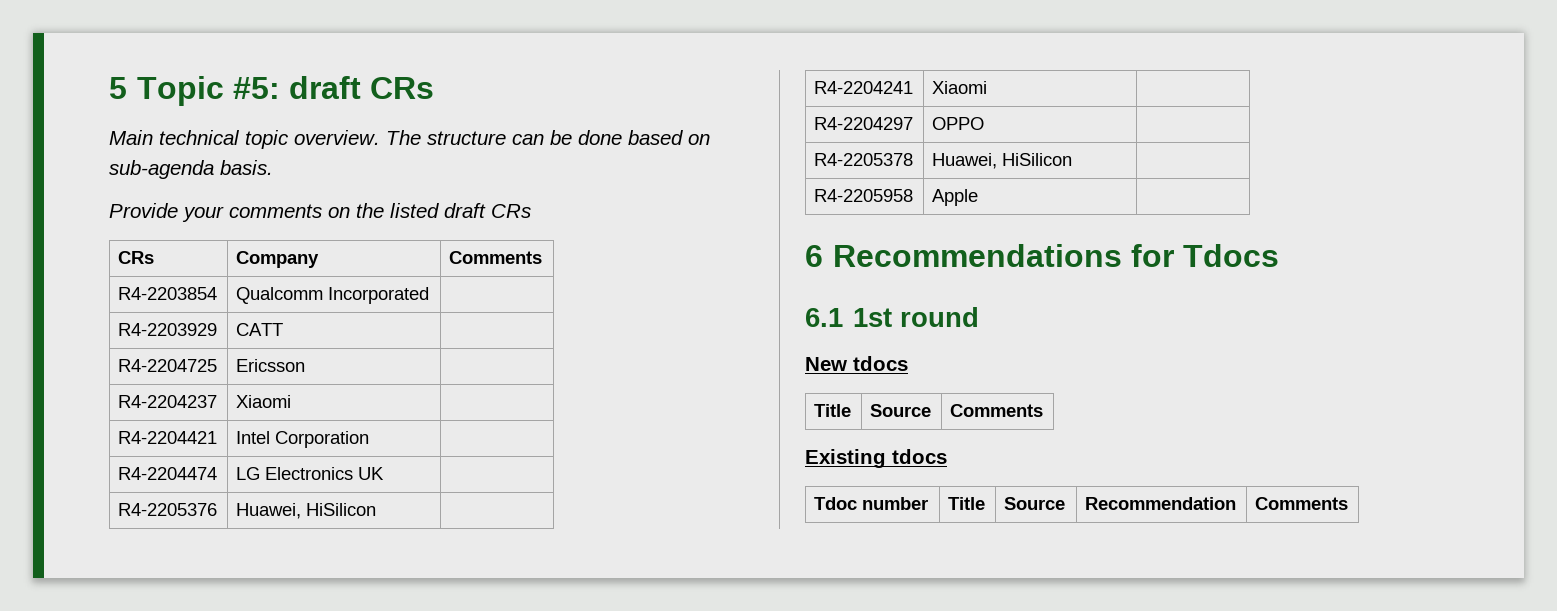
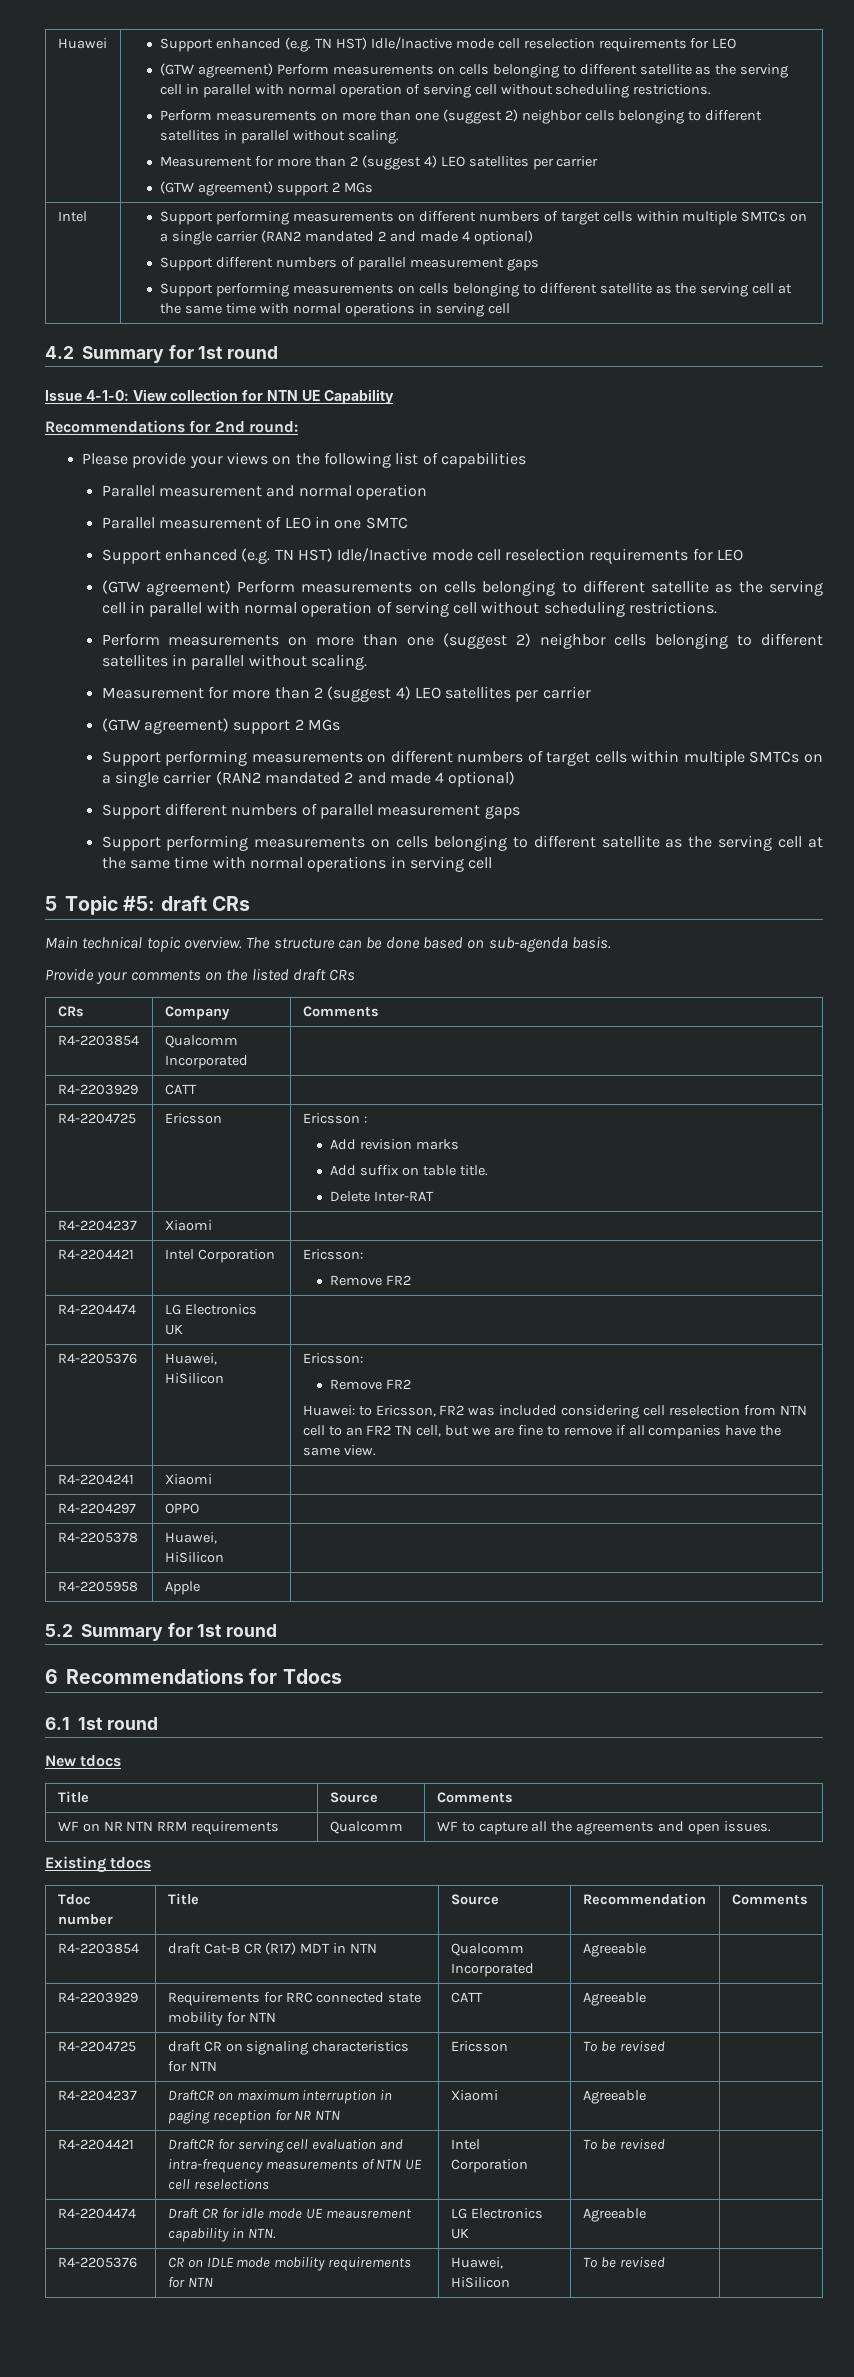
(109, 88) none -> [57,38,107,49] [160,37,737,52] [160,63,789,78] [160,84,712,98] [160,109,763,124] [160,130,399,144] [160,155,599,170] [160,181,373,196] [57,211,87,222] [160,211,808,225] [160,230,533,245] [160,257,539,271] [160,283,793,297] [160,303,510,317] [45,345,279,363] [45,389,395,404] [45,420,298,433] [82,452,526,468] [101,484,427,500] [101,516,408,529] [101,548,744,564] [101,580,824,596] [101,601,718,617] [101,633,823,649] [101,654,367,670] [101,686,591,702] [101,718,340,734] [101,750,824,766] [101,771,516,787] [101,803,520,819] [101,835,824,851] [101,856,493,872] Huawei | Support enhanced (e.g. TN HST) Idle/Inactive mode cell reselection requirements for LEO // (GTW agreement) Perform measurements on cells belonging to different satellite as the serving cell in parallel with normal operation of serving cell without scheduling restrictions. // Perform measurements on more than one (suggest 2) neighbor cells belonging to different satellites in parallel without scaling. // Measurement for more than 2 (suggest 4) LEO satellites per carrier // (GTW agreement) support 2 MGs // Intel | Support performing measurements on different numbers of target cells within multiple SMTCs on a single carrier (RAN2 mandated 2 and made 4 optional) // Support different numbers of parallel measurement gaps // Support performing measurements on cells belonging to different satellite as the serving cell at the same time with normal operations in serving cell // 4.2 Summary for 1st round // Issue 4-1-0: View collection for NTN UE Capability // Recommendations for 2nd round: // Please provide your views on the following list of capabilities // Parallel measurement and normal operation // Parallel measurement of LEO in one SMTC // Support enhanced (e.g. TN HST) Idle/Inactive mode cell reselection requirements for LEO // (GTW agreement) Perform measurements on cells belonging to different satellite as the serving cell in parallel with normal operation of serving cell without scheduling restrictions. // Perform measurements on more than one (suggest 2) neighbor cells belonging to different satellites in parallel without scaling. // Measurement for more than 2 (suggest 4) LEO satellites per carrier // (GTW agreement) support 2 MGs // Support performing measurements on different numbers of target cells within multiple SMTCs on a single carrier (RAN2 mandated 2 and made 4 optional) // Support different numbers of parallel measurement gaps // Support performing measurements on cells belonging to different satellite as the serving cell at the same time with normal operations in serving cell //
(306, 365) none -> [302,1113,367,1124] [330,1139,460,1150] [330,1165,488,1176] [330,1191,435,1202] Ericsson : // Add revision marks // Add suffix on table title. // Delete Inter-RAT
(370, 439) none -> [302,1249,363,1260] [330,1275,412,1286] Ericsson: // Remove FR2
(377, 509) none -> [302,1353,363,1364] [330,1379,412,1390] [302,1405,807,1419] [302,1425,782,1439] [302,1445,376,1456] Ericsson: // Remove FR2 // Huawei: to Ericsson, FR2 was included considering cell reselection from NTN cell to an FR2 TN cell, but we are fine to remove if all companies have the same view.
(979, 197) none -> [45,1623,278,1641] // 5.2 Summary for 1st round
(1044, 410) none -> [57,1821,280,1835] [329,1821,403,1834] [436,1821,771,1835] // WF on NR NTN RRM requirements | Qualcomm | WF to capture all the agreements and open issues.
(1349, 503) none -> [57,1943,139,1954] [167,1942,378,1955] [450,1943,524,1956] [450,1963,534,1977] [582,1943,646,1957] [57,1992,138,2003] [167,1992,422,2006] [167,2012,276,2026] [450,1992,483,2003] [582,1992,646,2006] [57,2041,136,2052] [167,2041,410,2055] [167,2061,217,2072] [450,2041,508,2052] [582,2041,665,2052] [57,2090,137,2101] [167,2090,393,2104] [167,2110,341,2124] [450,2090,498,2101] [582,2090,646,2104] [57,2139,134,2150] [167,2139,404,2153] [167,2159,423,2173] [167,2179,269,2190] [450,2139,480,2150] [450,2159,528,2173] [582,2139,665,2150] [57,2208,136,2219] [167,2208,413,2219] [167,2228,276,2242] [450,2208,543,2219] [450,2228,469,2239] [582,2208,646,2222] [57,2257,137,2268] [167,2257,412,2271] [167,2277,213,2288] [450,2257,503,2269] [450,2277,510,2288] [582,2257,665,2268] // R4-2203854 | draft Cat-B CR (R17) MDT in NTN | Qualcomm Incorporated | Agreeable | // R4-2203929 | Requirements for RRC connected state mobility for NTN | CATT | Agreeable | // R4-2204725 | draft CR on signaling characteristics for NTN | Ericsson | To be revised | // R4-2204237 | DraftCR on maximum interruption in paging reception for NR NTN | Xiaomi | Agreeable | // R4-2204421 | DraftCR for serving cell evaluation and intra-frequency measurements of NTN UE cell reselections | Intel Corporation | To be revised | // R4-2204474 | Draft CR for idle mode UE meausrement capability in NTN. | LG Electronics UK | Agreeable | // R4-2205376 | CR on IDLE mode mobility requirements for NTN | Huawei, HiSilicon | To be revised |

